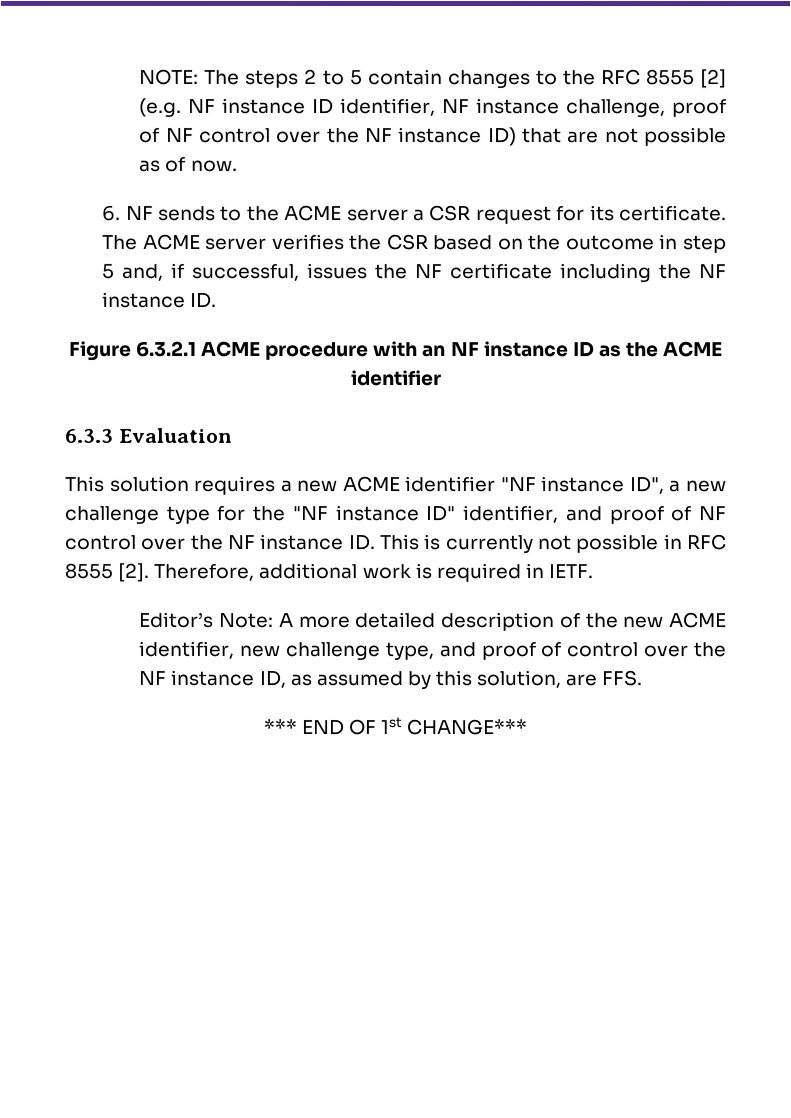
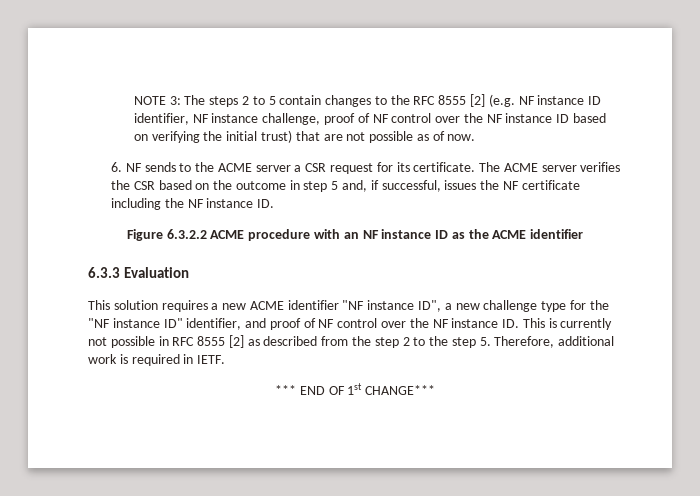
[139,68,200,85] NOTE: -> [133,96,181,105] NOTE 3:
[487,127,517,147] ID) -> [556,113,607,123] [133,130,293,143] ID based on verifying the initial trust)
[135,340,197,357] 6.3.2.1 -> [166,229,207,239] 6.3.2.2
[117,562,150,582] [2]. -> [228,335,491,348] [2] as described from the step 2 to the step 5.
[138,611,726,632] [138,640,726,661] [138,669,643,690] // Editor’s Note: A more detailed description of the new ACME identifier, new challenge type, and proof of control over the NF instance ID, as assumed by this solution, are FFS. -> (226, 359) none

